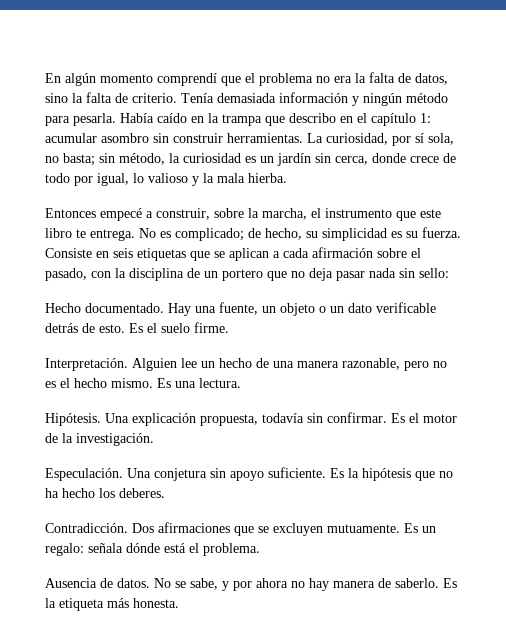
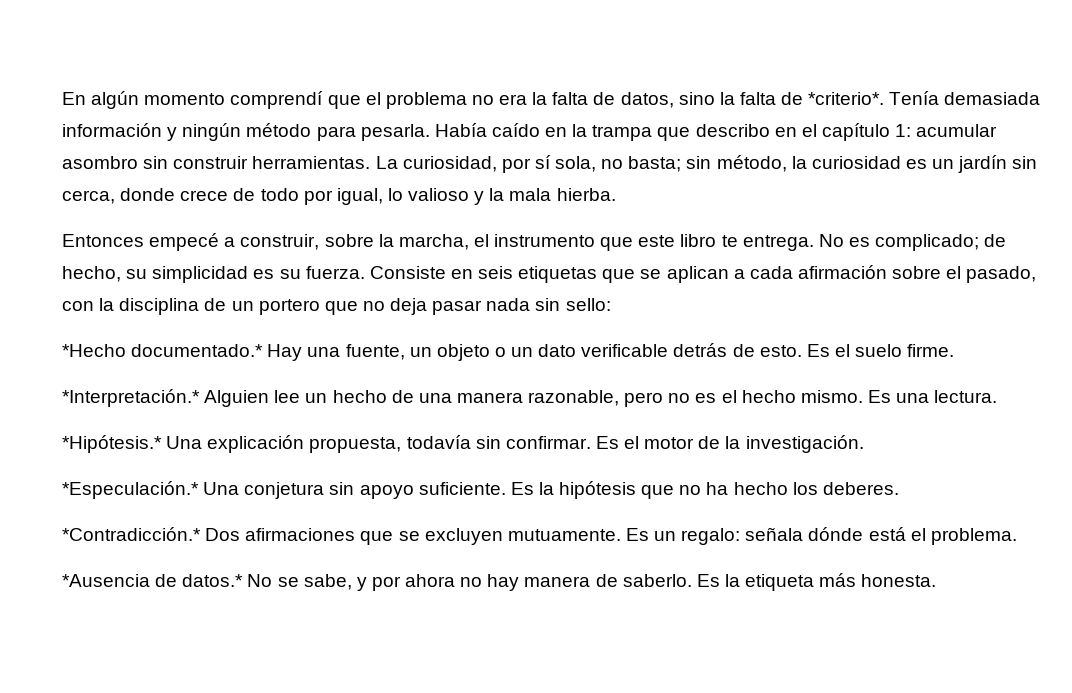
[132,93,177,103] criterio. -> [808,92,885,105] *criterio*.
[45,303,164,313] Hecho documentado. -> [62,344,264,357] *Hecho documentado.*
[45,358,128,371] Interpretación. -> [62,389,200,407] *Interpretación.*
[45,413,101,426] Hipótesis. -> [62,435,162,453] *Hipótesis.*
[45,468,123,481] Especulación. -> [62,481,199,499] *Especulación.*
[45,523,128,533] Contradicción. -> [62,527,201,541] *Contradicción.*
[45,578,150,588] Ausencia de datos. -> [62,574,244,587] *Ausencia de datos.*

